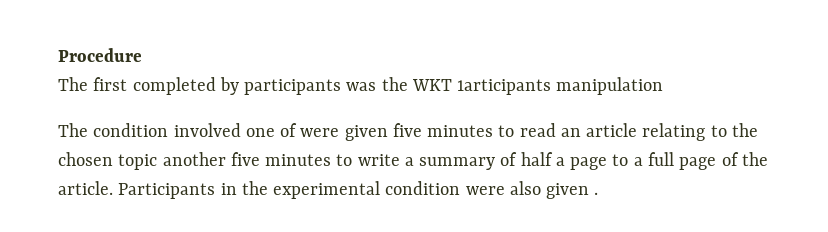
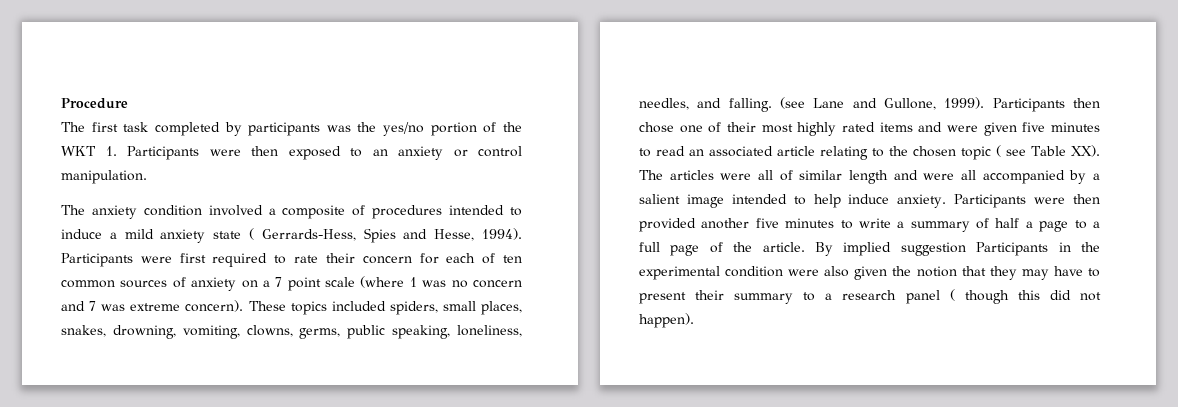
(128, 84) none -> [123,122,149,132] task
[411,77,664,95] [58,123,88,137] WKT 1articipants manipulation // The -> [383,122,522,136] [61,146,522,160] [61,170,147,184] [61,205,137,219] yes/no portion of the WKT 1. Participants were then exposed to an anxiety or control manipulation. // The anxiety
[245,123,298,137] one of -> [268,205,523,219] [61,228,522,243] [61,253,522,267] [61,276,522,291] [61,300,522,315] [61,325,522,339] [639,97,1100,112] [639,122,943,136] a composite of procedures intended to induce a mild anxiety state ( Gerrards-Hess, Spies and Hesse, 1994). Participants were first required to rate their concern for each of ten common sources of anxiety on a 7 point scale (where 1 was no concern and 7 was extreme concern). These topics included spiders, small places, snakes, drowning, vomiting, clowns, germs, public speaking, loneliness, needles, and falling. (see Lane and Gullone, 1999). Participants then chose one of their most highly rated items and
(581, 132) none -> [709,146,774,157] associated
(158, 162) none -> [996,145,1100,157] [639,170,1100,184] [639,194,1100,208] [639,218,696,232] ( see Table XX). The articles were all of similar length and were all accompanied by a salient image intended to help induce anxiety. Participants were then provided
(113, 188) none -> [815,242,966,256] By implied suggestion
[594,192,599,195] . -> [892,266,1100,280] [639,289,1101,304] [639,313,694,328] the notion that they may have to present their summary to a research panel ( though this did not happen).

